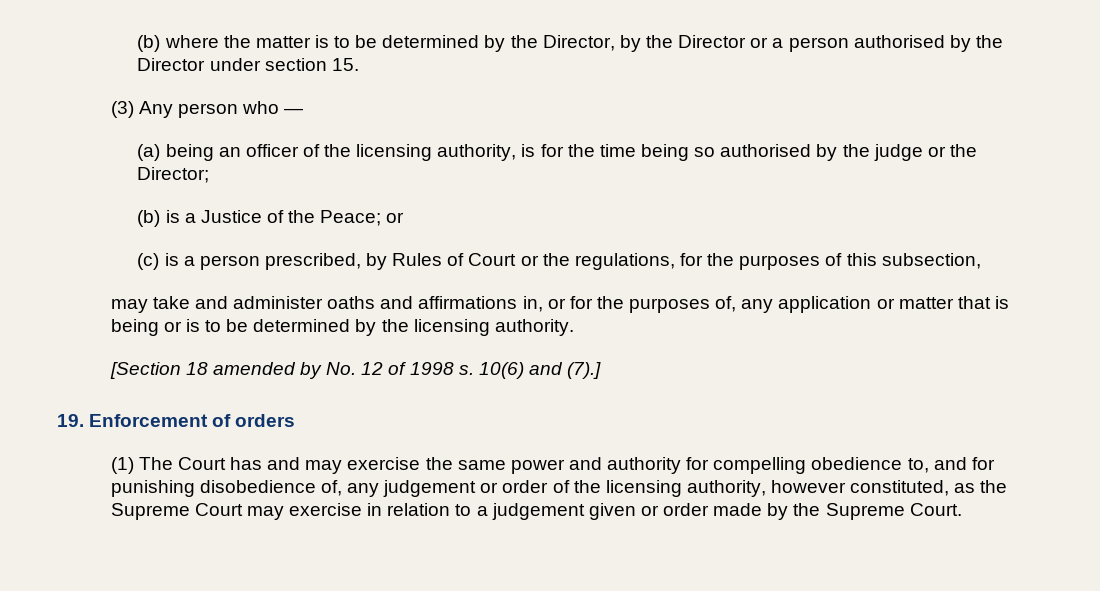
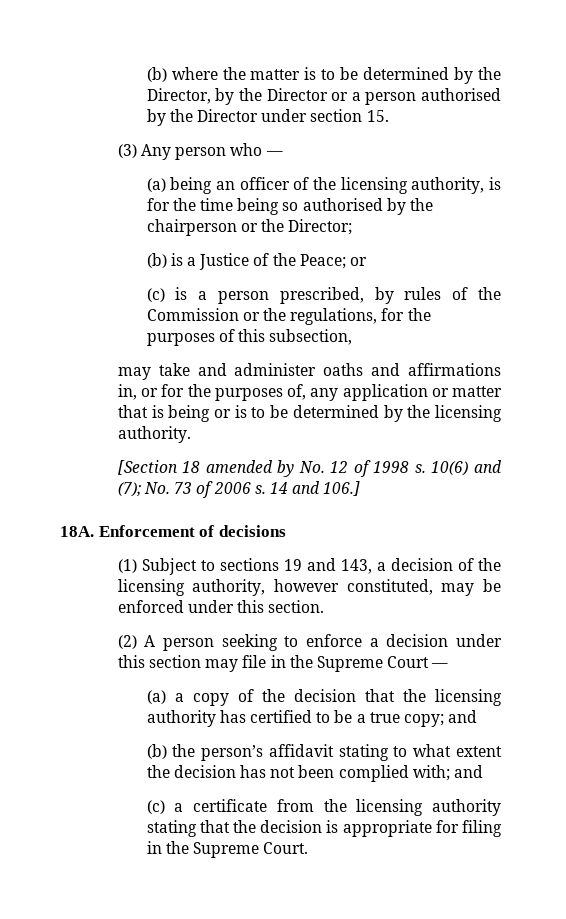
[873,144,923,161] judge -> [146,219,237,236] chairperson
[392,253,517,266] Rules of Court -> [404,287,501,300] [146,308,239,321] rules of the Commission
[567,362,602,379] [57,414,84,427] (7).] // 19. -> [117,481,361,498] [60,526,94,537] (7); No. 73 of 2006 s. 14 and 106.] // 18A.
[235,414,296,427] orders -> [218,525,286,537] decisions
[138,457,995,474] [110,480,549,497] The Court has and may exercise the same power and authority for compelling obedience to, and for punishing disobedience of, any judgement or order -> [141,558,453,575] Subject to sections 19 and 143, a decision
[954,480,1008,493] [110,503,789,520] as the Supreme Court may exercise in relation to a judgement given or order made by -> [441,579,501,596] [117,600,325,613] [117,634,502,651] [117,655,449,672] [146,689,502,706] [146,710,478,727] [146,744,503,761] [146,765,483,782] [146,799,502,816] [146,820,503,837] [146,841,162,854] may be enforced under this section. // (2) A person seeking to enforce a decision under this section may file in the Supreme Court — // (a) a copy of the decision that the licensing authority has certified to be a true copy; and // (b) the person’s affidavit stating to what extent the decision has not been complied with; and // (c) a certificate from the licensing authority stating that the decision is appropriate for filing in

